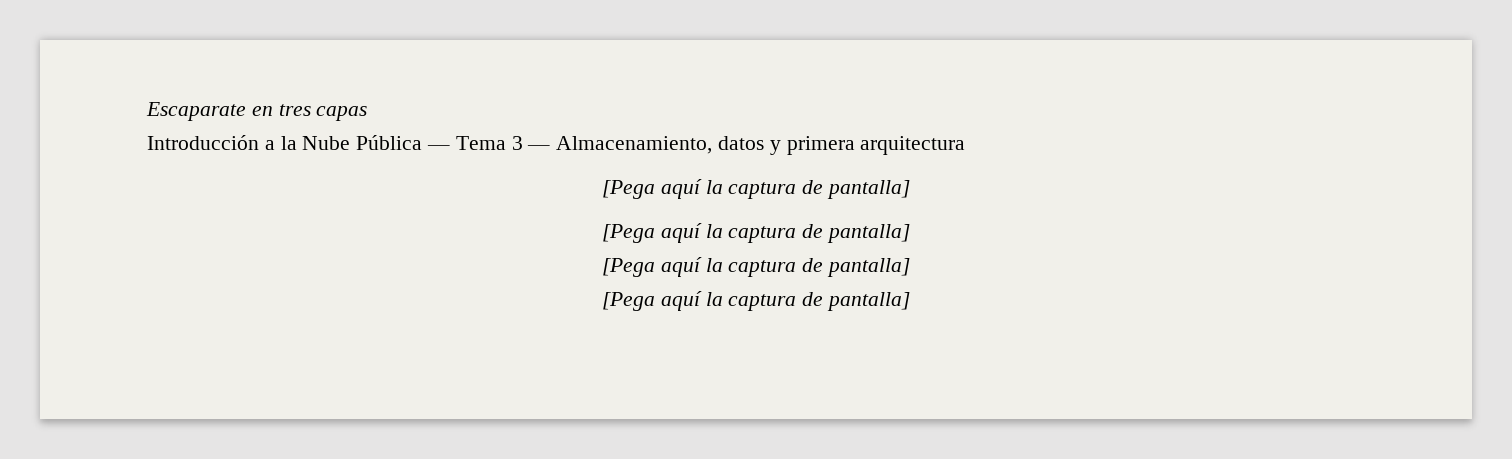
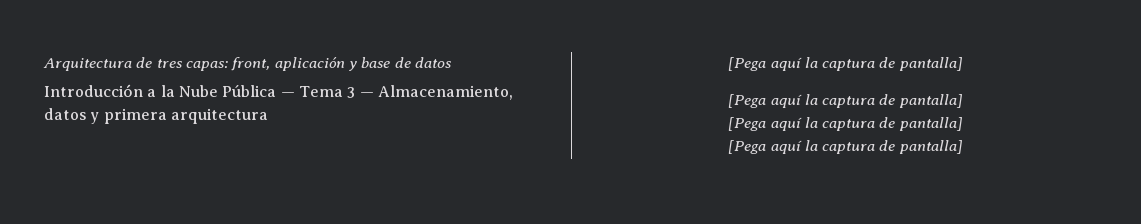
[146,102,368,121] Escaparate en tres capas -> [43,57,452,71] Arquitectura de tres capas: front, aplicación y base de datos

